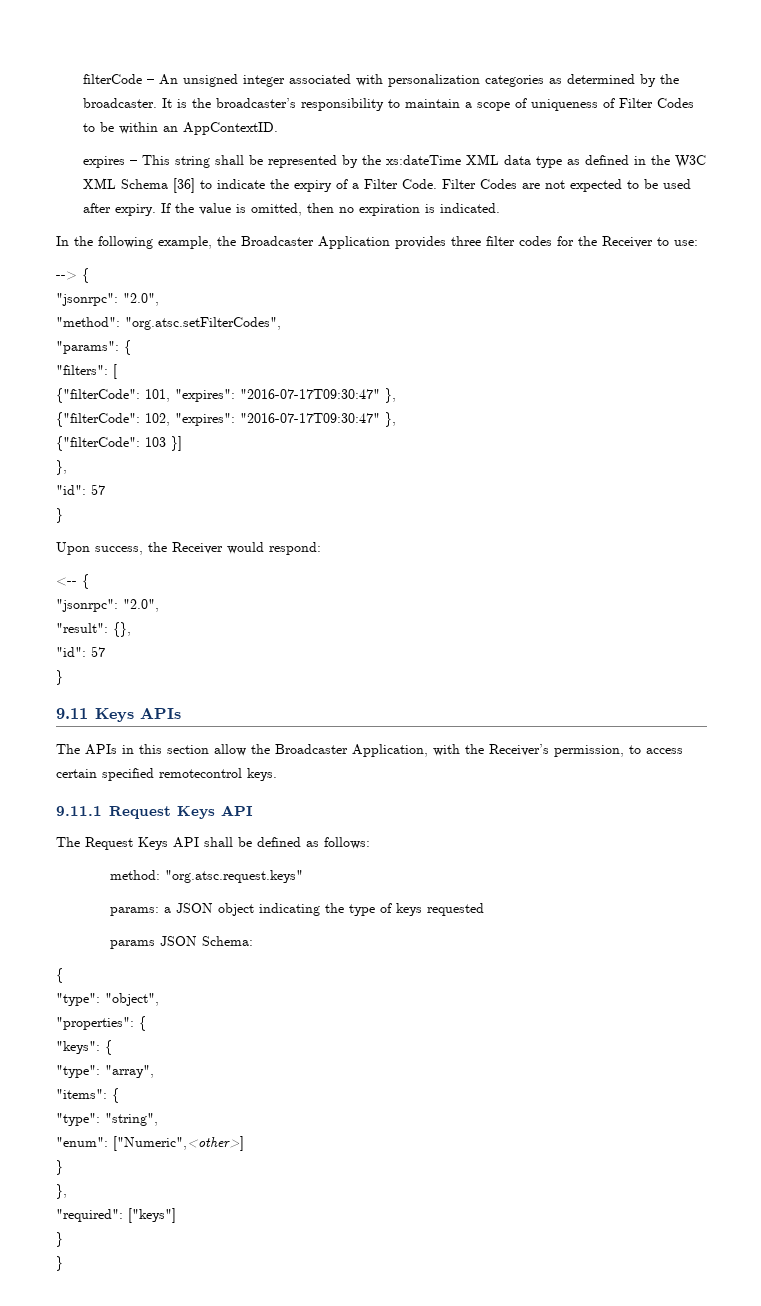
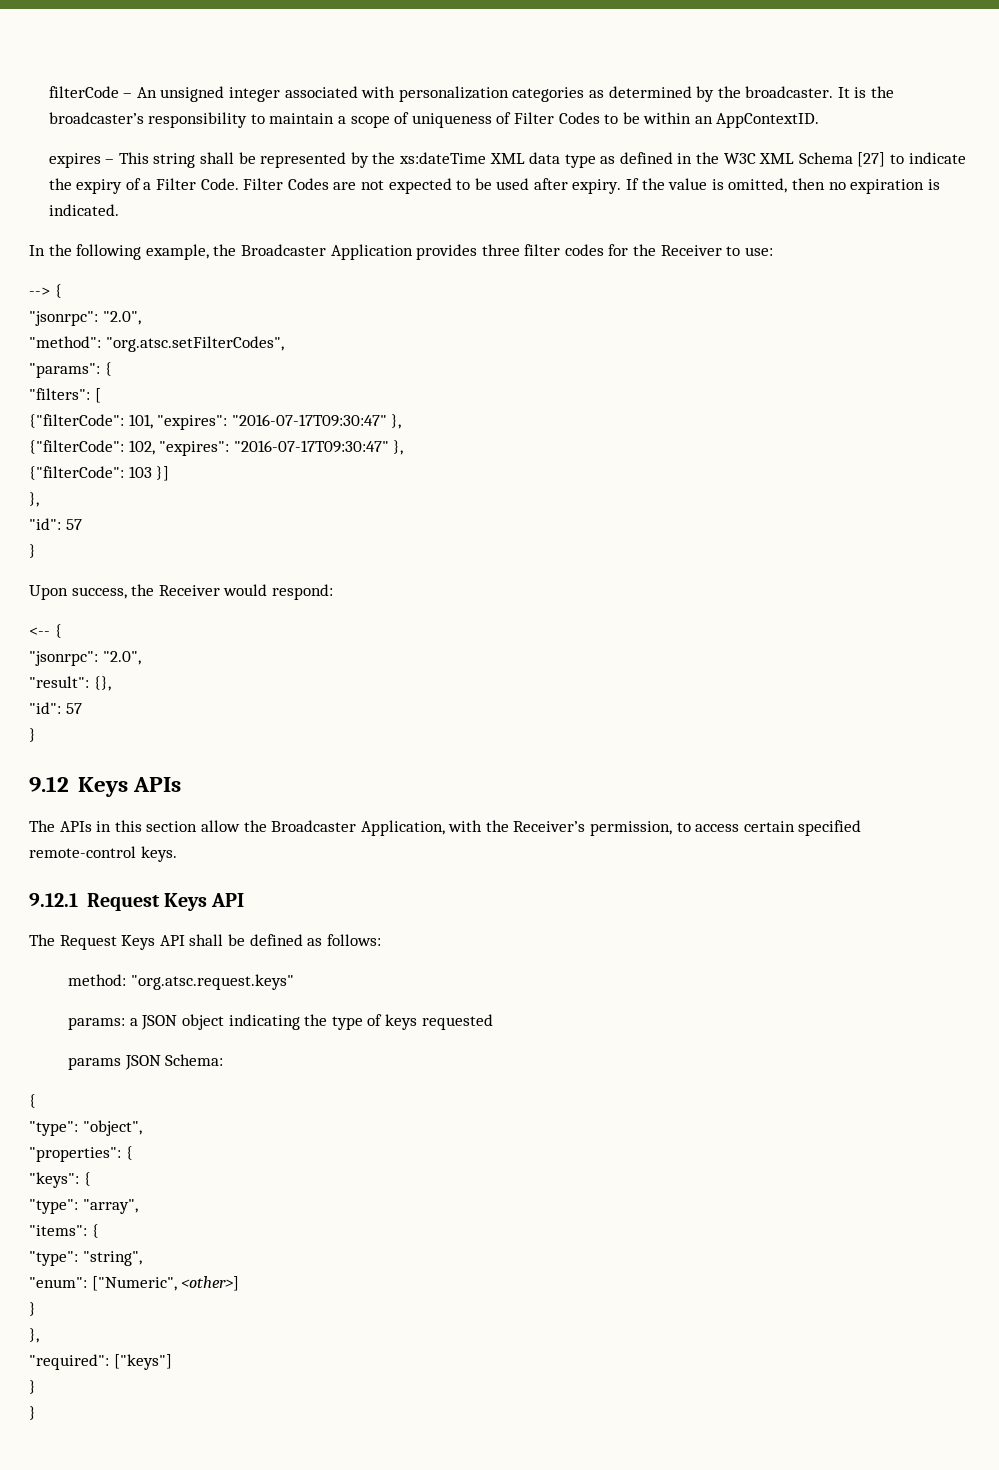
[173,178,196,193] [36] -> [857,152,886,167] [27]
[56,708,88,719] 9.11 -> [29,776,69,792] 9.12
[159,768,242,778] remotecontrol -> [29,846,136,858] remote-control
[56,806,102,816] 9.11.1 -> [29,893,78,907] 9.12.1
[113,1136,244,1151] ["Numeric",<other>] -> [91,1276,240,1291] ["Numeric", <other>]

